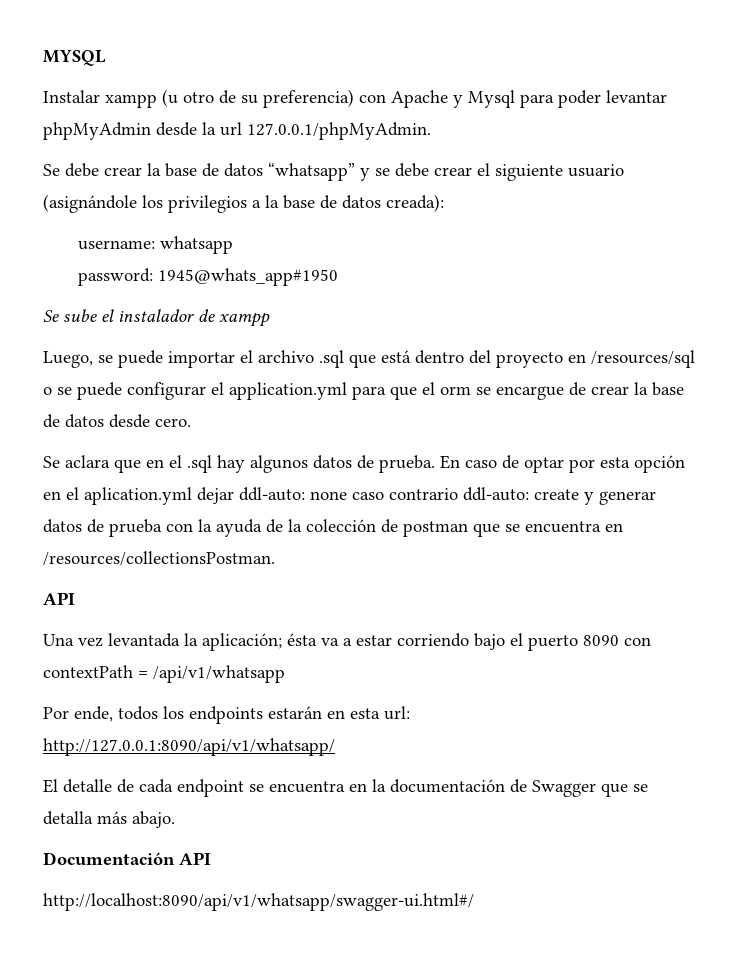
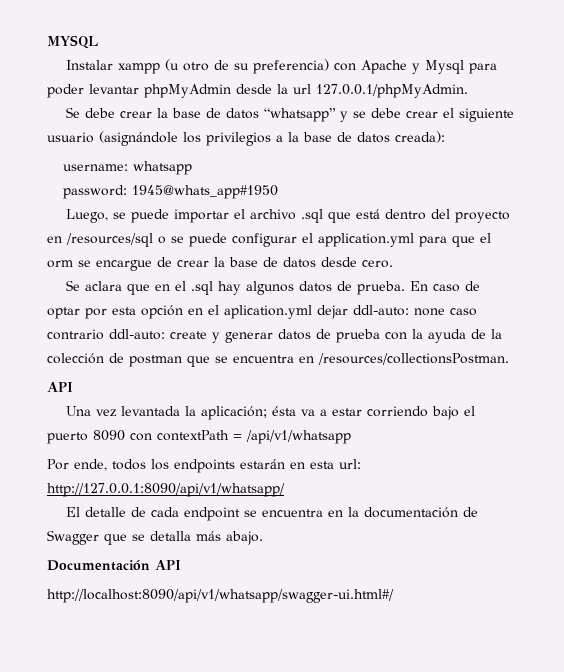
[43,309,270,327] // Se sube el instalador de xampp -> (278, 192) none

